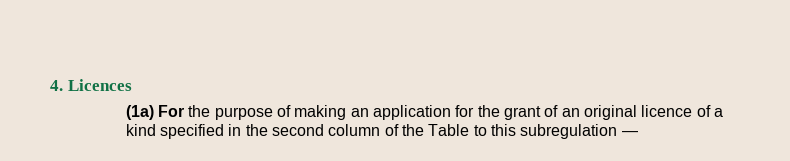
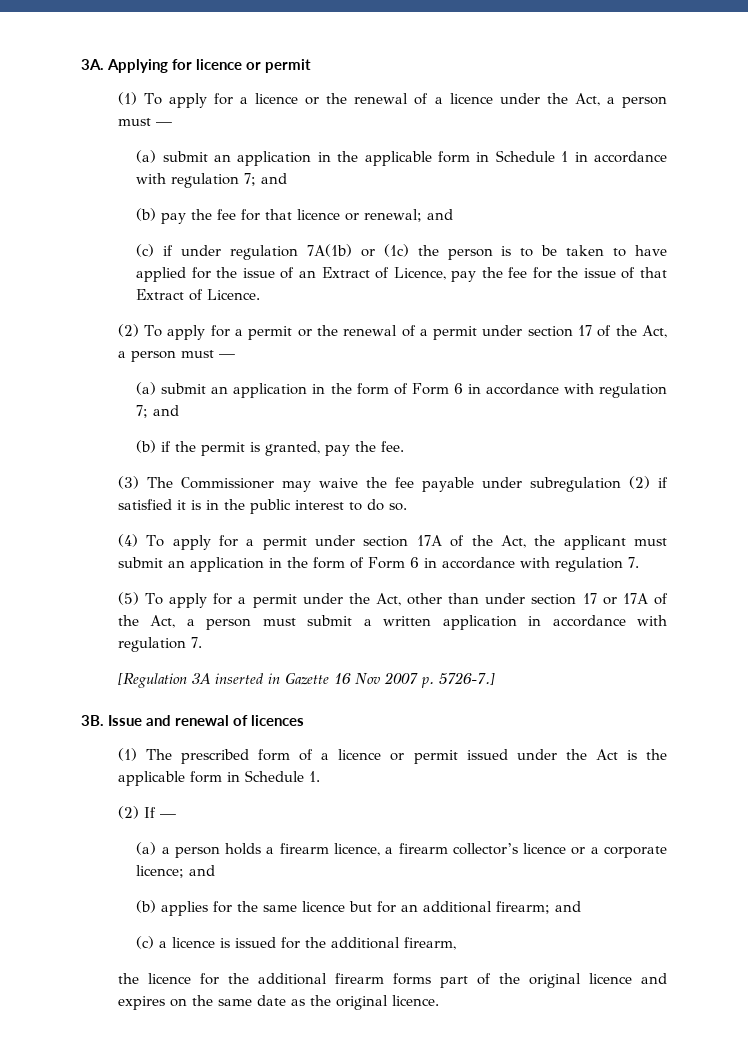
[50,79,132,91] [125,105,541,120] 4. Licences // (1a) For the purpose of making an application for the grant -> [81,59,311,73] [117,92,668,108] [117,118,172,126] [136,150,668,166] [136,173,288,188] [136,208,454,224] [136,244,667,260] [136,267,275,282] 3A. Applying for licence or permit // (1) To apply for a licence or the renewal of a licence under the Act, a person must — // (a) submit an application in the applicable form in Schedule 1 in accordance with regulation 7; and // (b) pay the fee for that licence or renewal; and // (c) if under regulation 7A(1b) or (1c) the person is to be taken to have applied for the issue
[583,105,723,120] [125,124,638,139] original licence of a kind specified in the second column of the Table to this subregulation — -> [321,267,668,282] [136,289,261,301] [117,324,667,340] [117,350,235,362] [136,382,667,398] [136,405,180,418] [136,440,405,456] [117,476,668,492] [117,499,407,514] [117,534,667,550] [117,557,639,572] [117,592,669,608] [117,615,668,630] [117,637,202,652] [117,672,495,688] [81,715,304,726] [117,748,668,764] [117,770,320,786] [117,806,176,819] [136,842,667,858] [136,865,216,878] [136,900,582,916] [136,936,457,950] [117,973,668,988] [117,995,439,1010] Extract of Licence, pay the fee for the issue of that Extract of Licence. // (2) To apply for a permit or the renewal of a permit under section 17 of the Act, a person must — // (a) submit an application in the form of Form 6 in accordance with regulation 7; and // (b) if the permit is granted, pay the fee. // (3) The Commissioner may waive the fee payable under subregulation (2) if satisfied it is in the public interest to do so. // (4) To apply for a permit under section 17A of the Act, the applicant must submit an application in the form of Form 6 in accordance with regulation 7. // (5) To apply for a permit under the Act, other than under section 17 or 17A of the Act, a person must submit a written application in accordance with regulation 7. // [Regulation 3A inserted in Gazette 16 Nov 2007 p. 5726-7.] // 3B. Issue and renewal of licences // (1) The prescribed form of a licence or permit issued under the Act is the applicable form in Schedule 1. // (2) If — // (a) a person holds a firearm licence, a firearm collector’s licence or a corporate licence; and // (b) applies for the same licence but for an additional firearm; and // (c) a licence is issued for the additional firearm, // the licence for the additional firearm forms part of the original licence and expires on the same date as the original licence.

